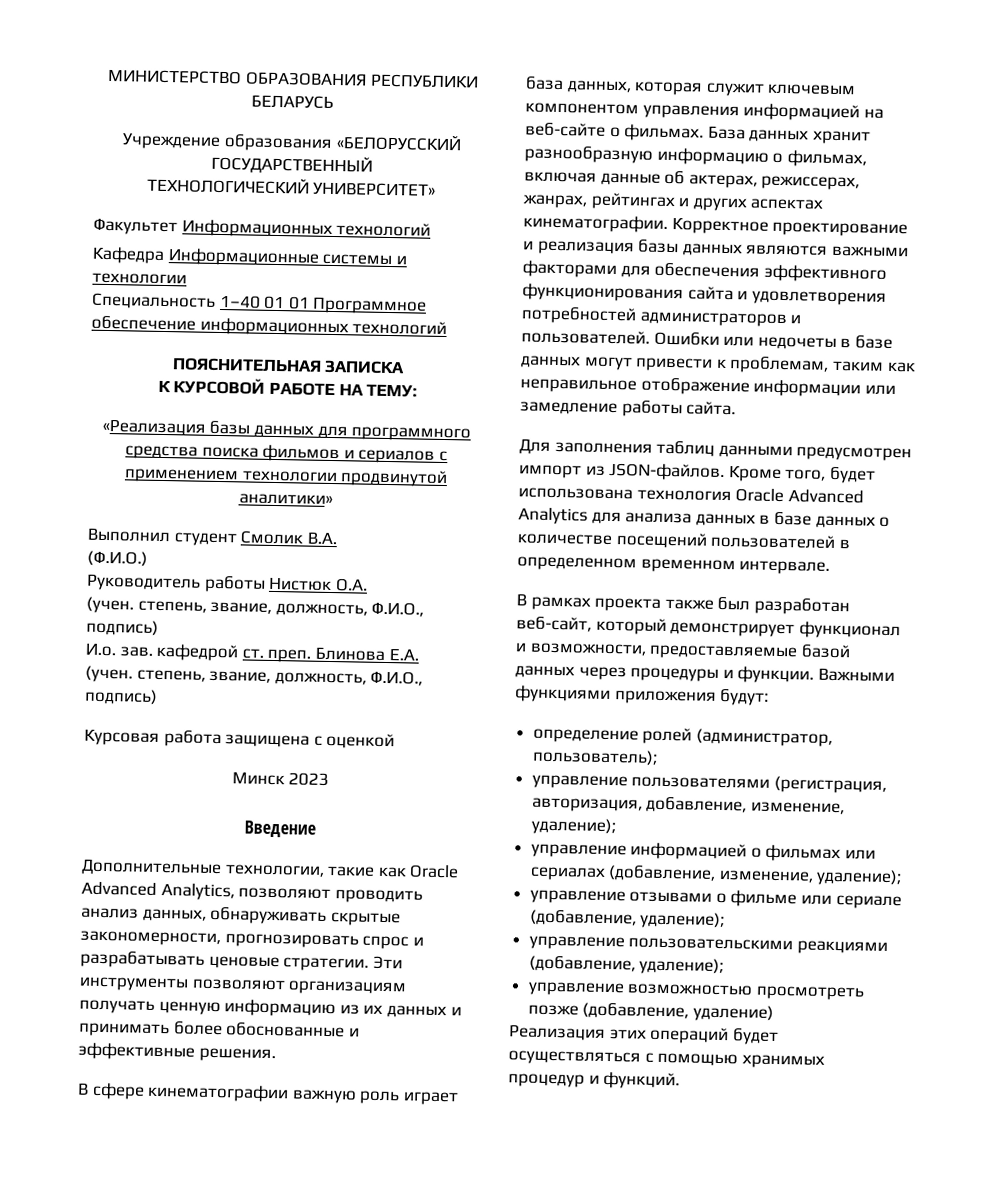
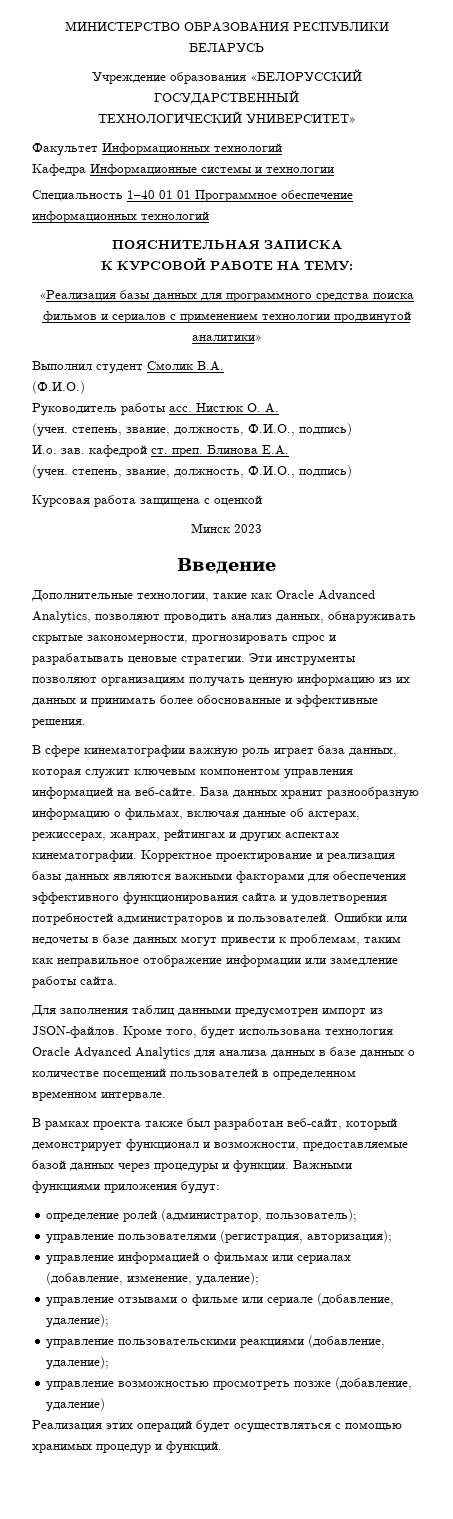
[268,576,368,592] Нистюк О.А. -> [169,403,279,413] асс. Нистюк О. А.
[525,122,705,142] веб-сайте о фильмах. -> [135,787,196,796] веб-сайте.
[531,796,845,815] [530,817,616,836] авторизация, добавление, изменение, удаление); -> [307,1230,393,1243] авторизация);

